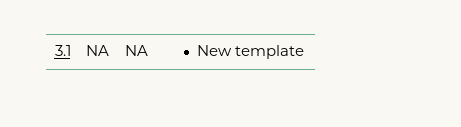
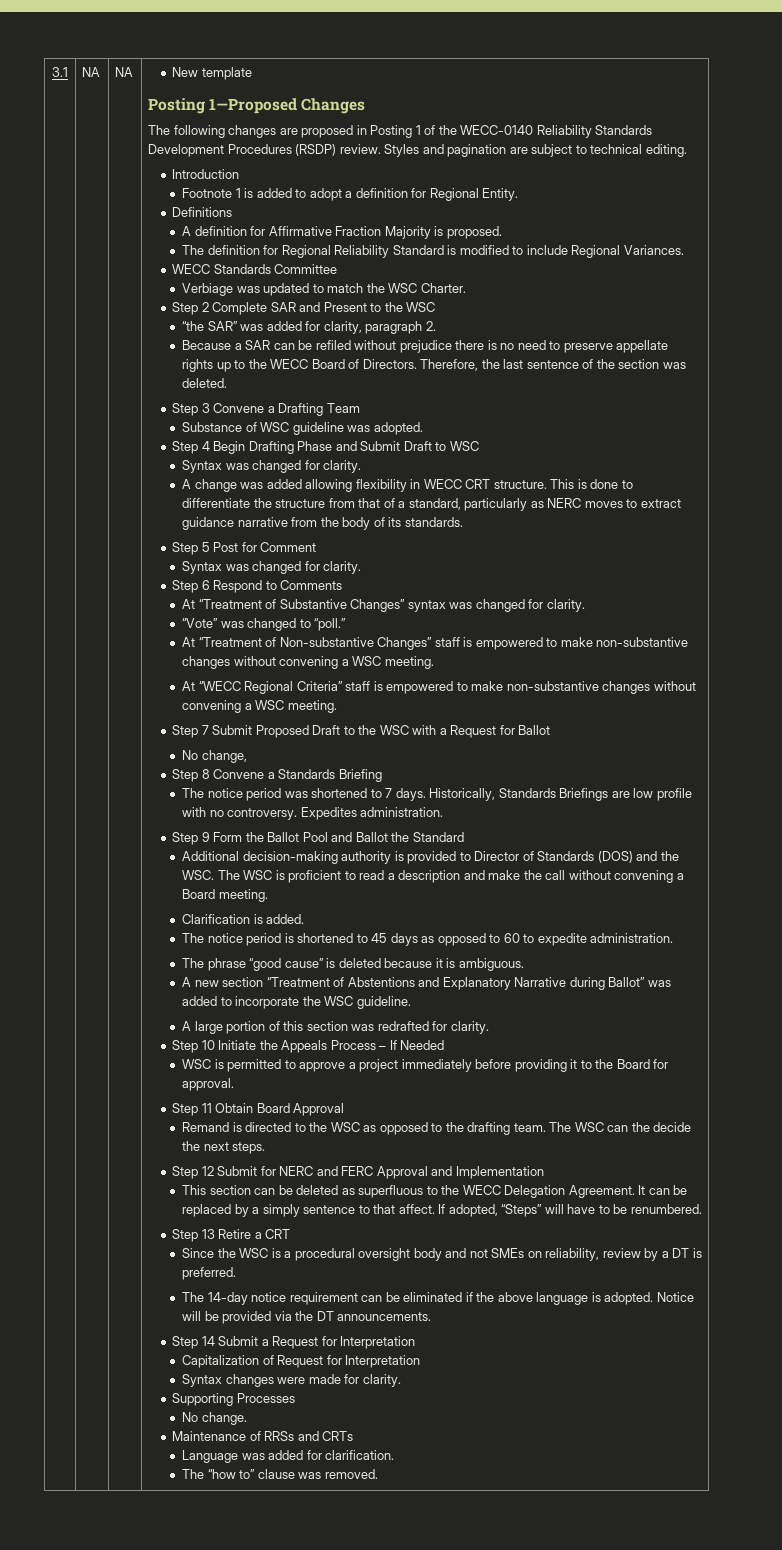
(305, 52) none -> [148,98,366,114] [148,125,653,138] [148,144,687,157] [172,169,240,179] [182,188,519,201] [172,207,233,217] [182,226,502,239] [182,245,684,258] [172,264,338,274] [182,283,466,296] [172,302,436,315] [182,321,436,334] [182,340,669,353] [182,359,686,372] [182,378,228,388] [172,403,360,416] [182,422,423,435] [172,441,479,454] [182,460,362,473] [182,479,633,492] [182,498,681,511] [182,517,463,530] [172,542,317,555] [182,561,362,574] [172,580,343,593] [182,599,585,612] [182,618,347,631] [182,637,689,650] [182,656,434,669] [182,681,696,694] [182,700,337,713] [172,725,551,738] [182,750,247,763] [172,769,382,782] [182,788,692,801] [182,807,444,820] [172,832,464,845] [182,851,679,864] [182,870,684,883] [182,889,268,902] [182,914,305,924] [182,933,674,946] [182,958,524,971] [182,977,671,990] [182,996,411,1009] [182,1021,489,1034] [172,1040,445,1053] [182,1059,669,1072] [182,1078,235,1091] [172,1103,345,1116] [182,1122,692,1135] [182,1141,266,1154] [172,1166,544,1179] [182,1185,688,1198] [182,1204,702,1217] [172,1229,291,1242] [182,1248,702,1261] [182,1267,237,1280] [182,1292,694,1305] [182,1311,432,1324] [172,1336,416,1349] [182,1355,421,1368] [182,1374,401,1387] [172,1393,295,1406] [182,1412,247,1425] [172,1431,354,1441] [182,1450,395,1463] [182,1469,378,1479] // Posting 1—Proposed Changes // The following changes are proposed in Posting 1 of the WECC-0140 Reliability Standards Development Procedures (RSDP) review. Styles and pagination are subject to technical editing. // Introduction // Footnote 1 is added to adopt a definition for Regional Entity. // Definitions // A definition for Affirmative Fraction Majority is proposed. // The definition for Regional Reliability Standard is modified to include Regional Variances. // WECC Standards Committee // Verbiage was updated to match the WSC Charter. // Step 2 Complete SAR and Present to the WSC // “the SAR” was added for clarity, paragraph 2. // Because a SAR can be refiled without prejudice there is no need to preserve appellate rights up to the WECC Board of Directors. Therefore, the last sentence of the section was deleted. // Step 3 Convene a Drafting Team // Substance of WSC guideline was adopted. // Step 4 Begin Drafting Phase and Submit Draft to WSC // Syntax was changed for clarity. // A change was added allowing flexibility in WECC CRT structure. This is done to differentiate the structure from that of a standard, particularly as NERC moves to extract guidance narrative from the body of its standards. // Step 5 Post for Comment // Syntax was changed for clarity. // Step 6 Respond to Comments // At “Treatment of Substantive Changes” syntax was changed for clarity. // “Vote” was changed to “poll.” // At “Treatment of Non-substantive Changes” staff is empowered to make non-substantive changes without convening a WSC meeting. // At “WECC Regional Criteria” staff is empowered to make non-substantive changes without convening a WSC meeting. // Step 7 Submit Proposed Draft to the WSC with a Request for Ballot // No change, // Step 8 Convene a Standards Briefing // The notice period was shortened to 7 days. Historically, Standards Briefings are low profile with no controversy. Expedites administration. // Step 9 Form the Ballot Pool and Ballot the Standard // Additional decision-making authority is provided to Director of Standards (DOS) and the WSC. The WSC is proficient to read a description and make the call without convening a Board meeting. // Clarification is added. // The notice period is shortened to 45 days as opposed to 60 to expedite administration. // The phrase “good cause” is deleted because it is ambiguous. // A new section “Treatment of Abstentions and Explanatory Narrative during Ballot” was added to incorporate the WSC guideline. // A large portion of this section was redrafted for clarity. // Step 10 Initiate the Appeals Process – If Needed // WSC is permitted to approve a project immediately before providing it to the Board for approval. // Step 11 Obtain Board Approval // Remand is directed to the WSC as opposed to the drafting team. The WSC can the decide the next steps. // Step 12 Submit for NERC and FERC Approval and Implementation // This section can be deleted as superfluous to the WECC Delegation Agreement. It can be replaced by a simply sentence to that affect. If adopted, “Steps” will have to be renumbered. // Step 13 Retire a CRT // Since the WSC is a procedural oversight body and not SMEs on reliability, review by a DT is preferred. // The 14-day notice requirement can be eliminated if the above language is adopted. Notice will be provided via the DT announcements. // Step 14 Submit a Request for Interpretation // Capitalization of Request for Interpretation // Syntax changes were made for clarity. // Supporting Processes // No change. // Maintenance of RRSs and CRTs // Language was added for clarification. // The “how to” clause was removed.

